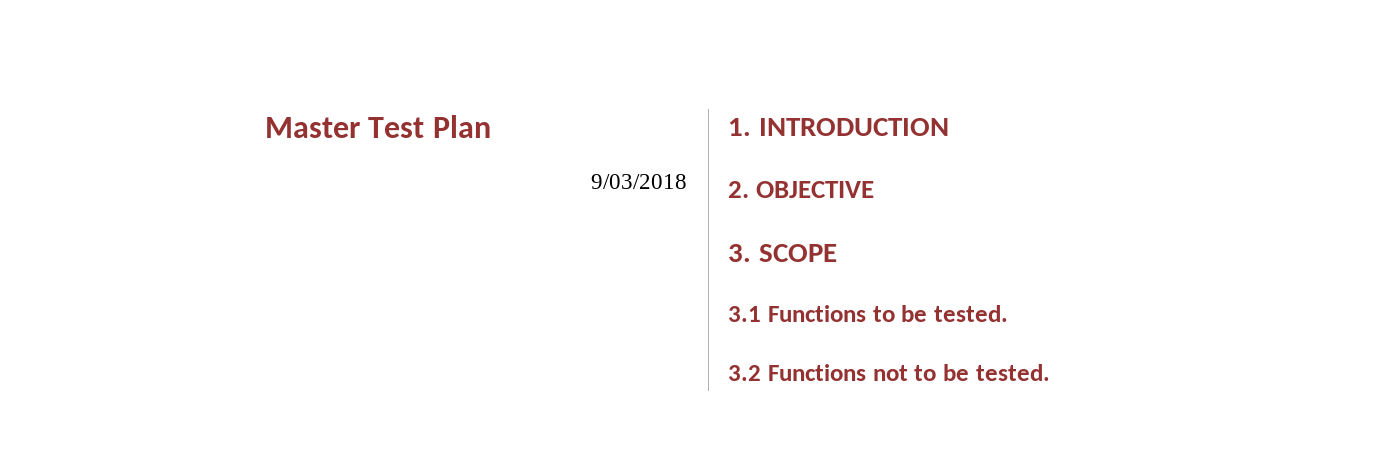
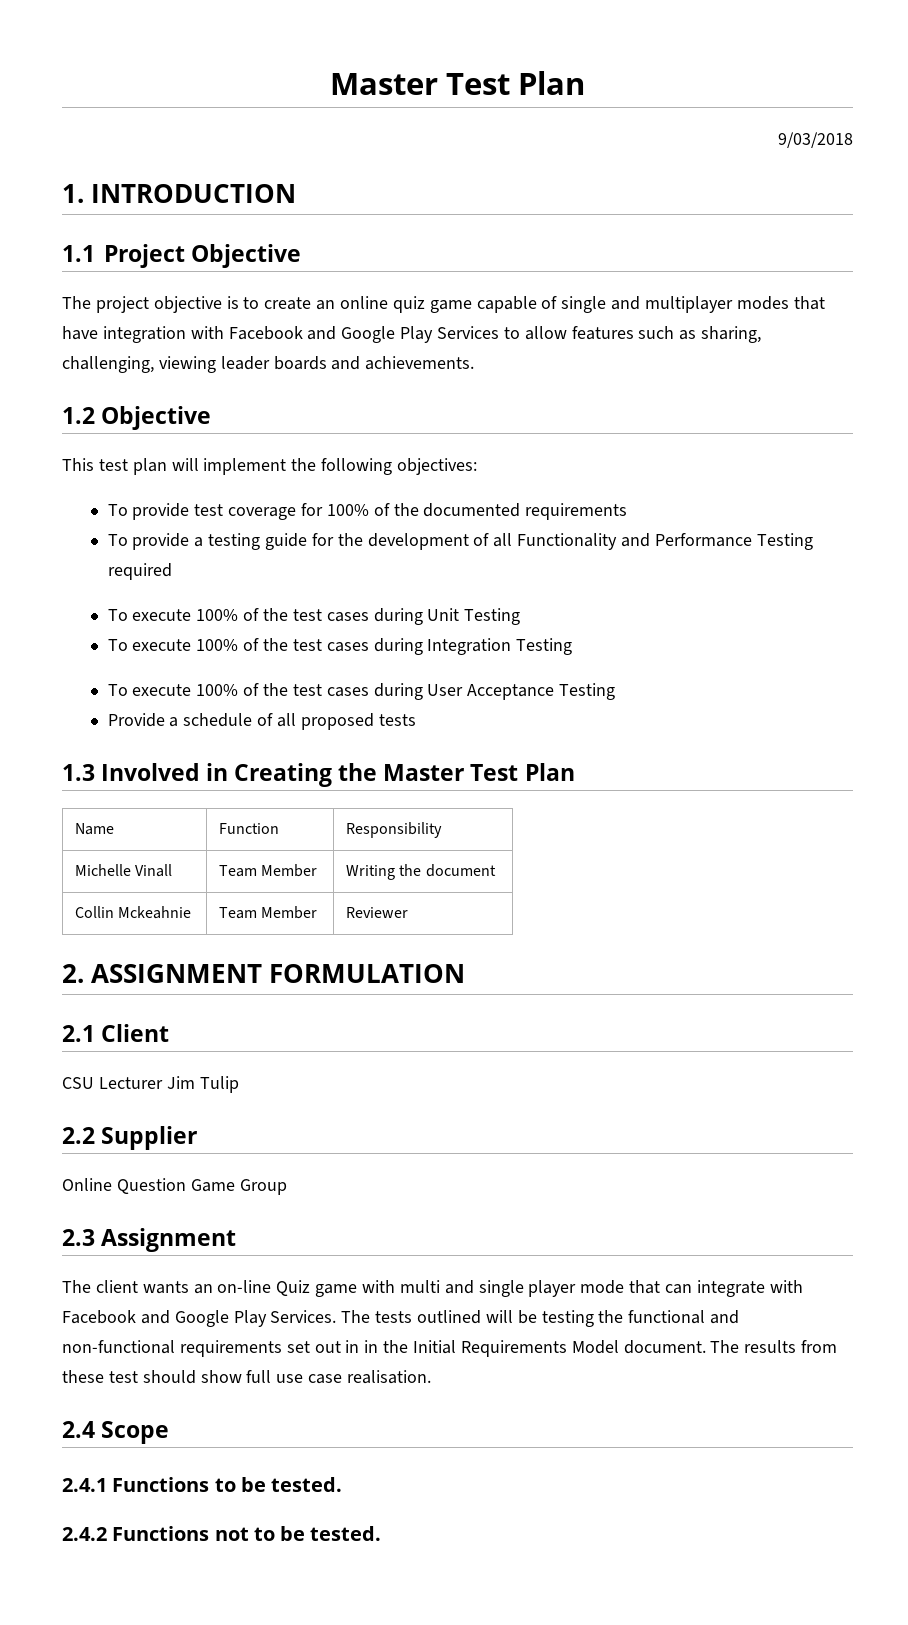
[728,181,875,198] [728,244,837,262] [728,306,761,322] 2. OBJECTIVE // 3. SCOPE // 3.1 -> [62,244,302,268] [62,296,825,313] [62,326,762,343] [62,356,475,373] [62,406,212,430] [62,458,478,475] [107,503,628,520] [107,533,813,550] [107,563,172,580] [107,608,521,625] [107,638,573,655] [107,683,616,700] [107,713,416,730] [62,763,575,787] [75,823,115,835] [219,823,280,834] [346,822,443,838] [75,864,173,877] [219,864,318,877] [346,864,496,880] [75,906,192,919] [219,906,318,919] [346,907,409,918] [62,964,466,983] [62,1024,170,1042] [62,1076,239,1093] [62,1126,198,1150] [62,1178,287,1195] [62,1228,237,1252] [62,1280,803,1297] [62,1310,740,1327] [62,1340,838,1357] [62,1370,432,1384] [62,1421,170,1444] [62,1478,107,1492] 1.1 Project Objective // The project objective is to create an online quiz game capable of single and multiplayer modes that have integration with Facebook and Google Play Services to allow features such as sharing, challenging, viewing leader boards and achievements. // 1.2 Objective // This test plan will implement the following objectives: // To provide test coverage for 100% of the documented requirements // To provide a testing guide for the development of all Functionality and Performance Testing required // To execute 100% of the test cases during Unit Testing // To execute 100% of the test cases during Integration Testing // To execute 100% of the test cases during User Acceptance Testing // Provide a schedule of all proposed tests // 1.3 Involved in Creating the Master Test Plan // Name | Function | Responsibility // Michelle Vinall | Team Member | Writing the document // Collin Mckeahnie | Team Member | Reviewer // 2. ASSIGNMENT FORMULATION // 2.1 Client // CSU Lecturer Jim Tulip // 2.2 Supplier // Online Question Game Group // 2.3 Assignment // The client wants an on-line Quiz game with multi and single player mode that can integrate with Facebook and Google Play Services. The tests outlined will be testing the functional and non-functional requirements set out in in the Initial Requirements Model document. The results from these test should show full use case realisation. // 2.4 Scope // 2.4.1
[728,365,761,381] 3.2 -> [62,1527,107,1541] 2.4.2

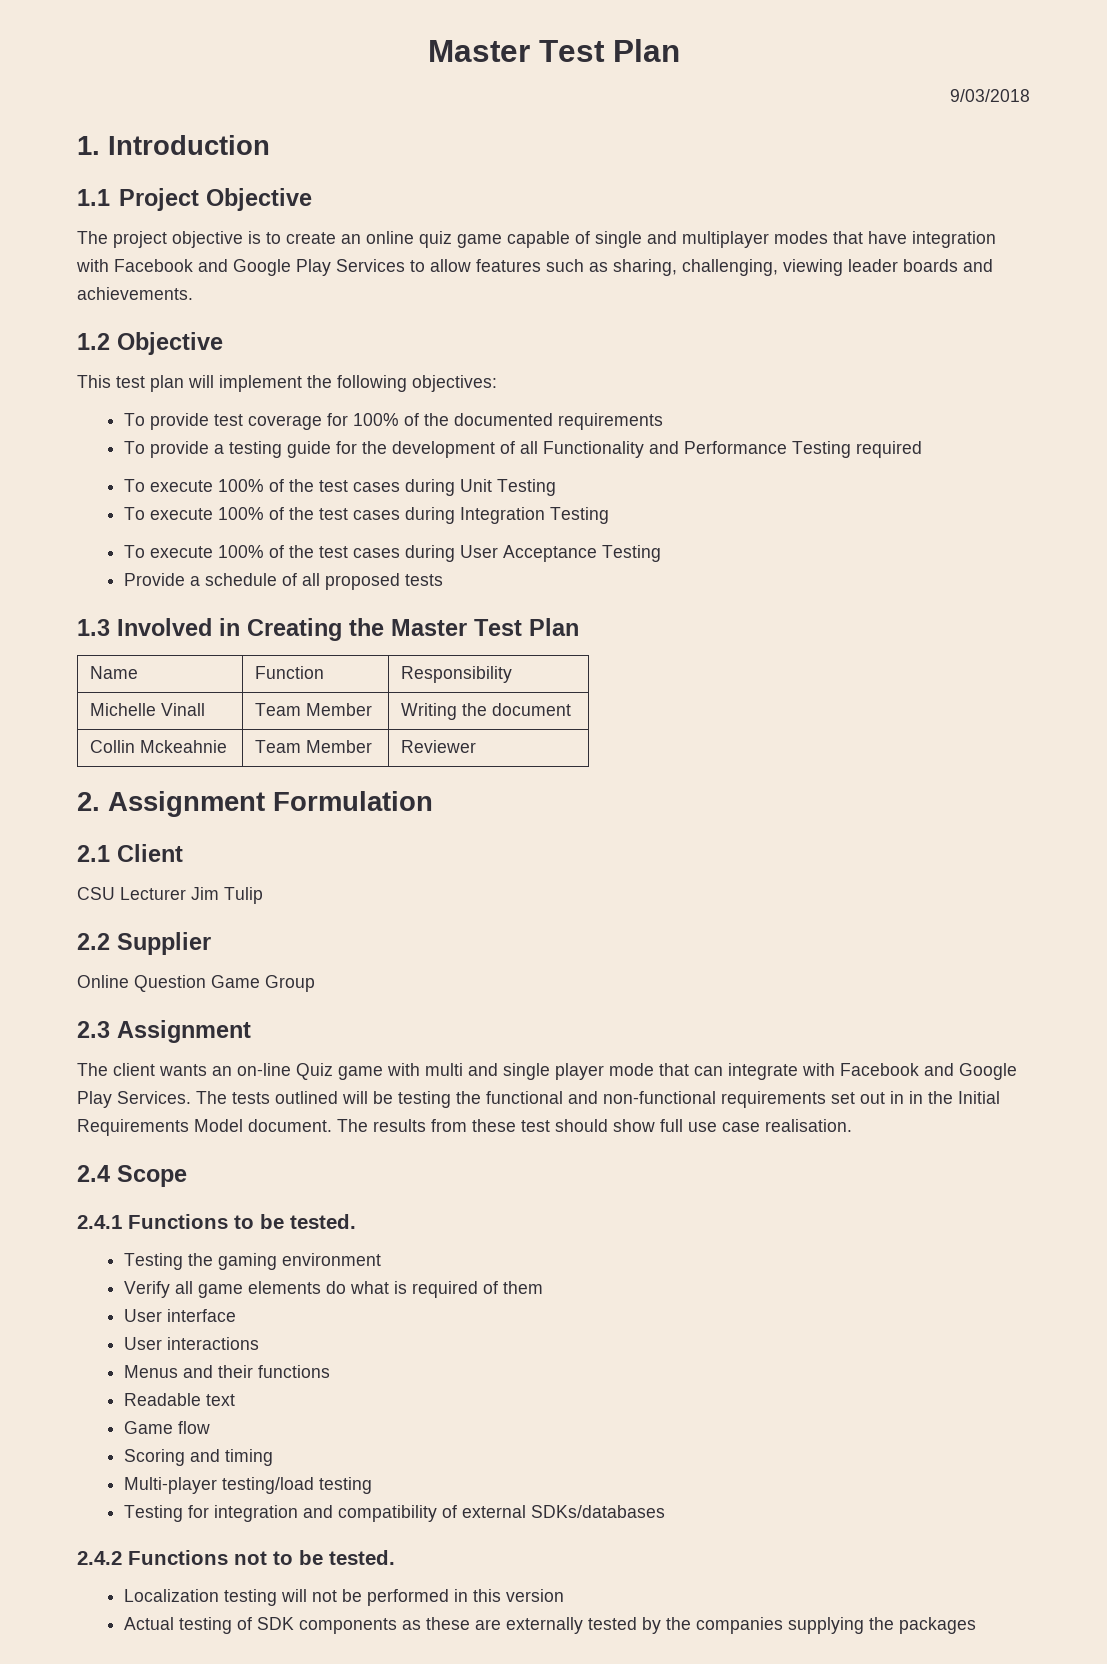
[91,184,297,203] INTRODUCTION -> [108,135,270,155] Introduction
[91,964,466,983] ASSIGNMENT FORMULATION -> [108,791,433,817] Assignment Formulation
(343, 1484) none -> [124,1253,382,1270] [124,1281,544,1298] [124,1309,237,1322] [124,1337,260,1350] [124,1365,331,1378] [124,1393,236,1406] [124,1421,211,1434] [124,1449,274,1466] [124,1477,373,1494] [124,1505,666,1522] // Testing the gaming environment // Verify all game elements do what is required of them // User interface // User interactions // Menus and their functions // Readable text // Game flow // Scoring and timing // Multi-player testing/load testing // Testing for integration and compatibility of external SDKs/databases
(382, 1533) none -> [124,1589,565,1606] [124,1617,977,1634] // Localization testing will not be performed in this version // Actual testing of SDK components as these are externally tested by the companies supplying the packages

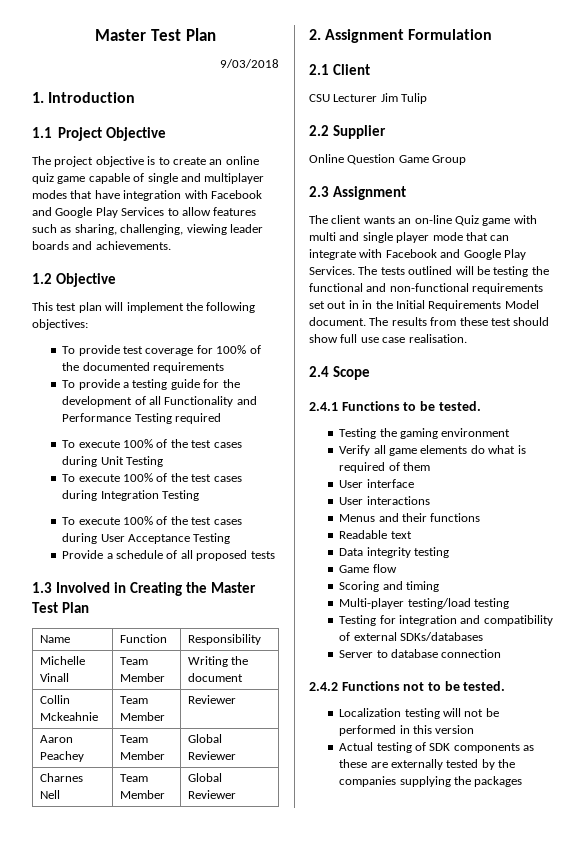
(477, 746) none -> [39,735,73,743] [39,751,84,762] [119,735,148,743] [119,751,165,760] [187,734,222,743] [187,751,236,760] [39,773,83,782] [39,790,60,799] [119,774,148,782] [119,790,165,799] [187,773,222,782] [187,790,236,799] // Aaron Peachey | Team Member | Global Reviewer // Charnes Nell | Team Member | Global Reviewer
(236, 1400) none -> [339,547,450,558] // Data integrity testing
(666, 1511) none -> [339,649,502,658] // Server to database connection

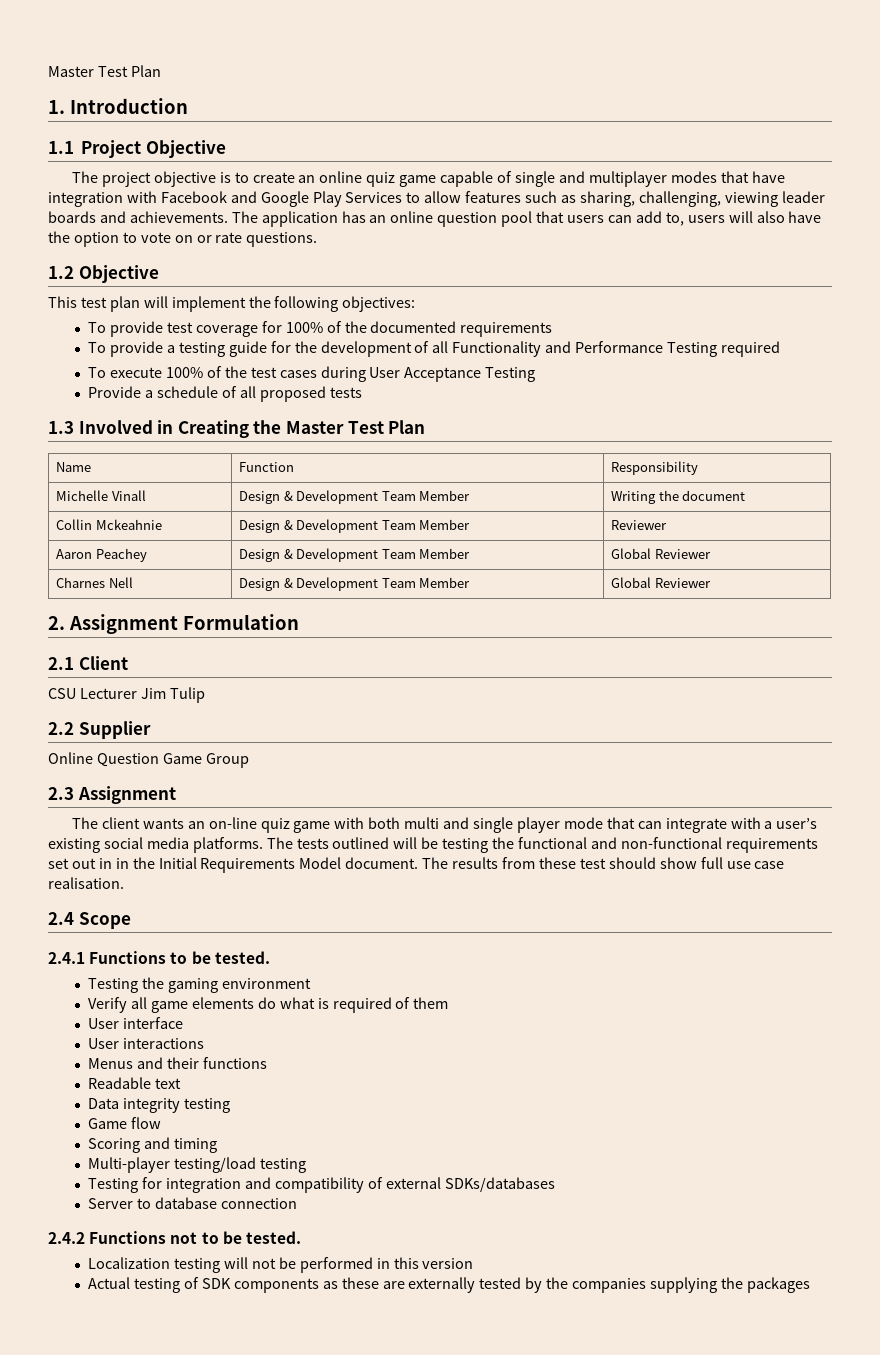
[95,28,216,41] [220,59,279,68] Master Test Plan // 9/03/2018 -> [48,65,161,77] Master Test Plan
(171, 245) none -> [231,211,822,227] [48,231,318,247] The application has an online question pool that users can add to, users will also have the option to vote on or rate questions.
[62,439,242,448] [62,456,164,467] [62,473,242,482] [62,490,200,501] // To execute 100% of the test cases during Unit Testing // To execute 100% of the test cases during Integration Testing -> (780, 349) none
(69, 677) none -> [239,490,379,504] Design & Development
(98, 716) none -> [239,519,379,533] Design & Development
(84, 756) none -> [239,548,379,562] Design & Development
(60, 794) none -> [239,577,379,591] Design & Development
[454,215,479,226] Quiz -> [260,818,290,833] quiz
(537, 219) none -> [368,817,401,829] both
[385,249,526,260] [309,266,355,275] Facebook and Google Play Services. -> [764,818,818,829] [48,837,263,853] a user’s existing social media platforms.

